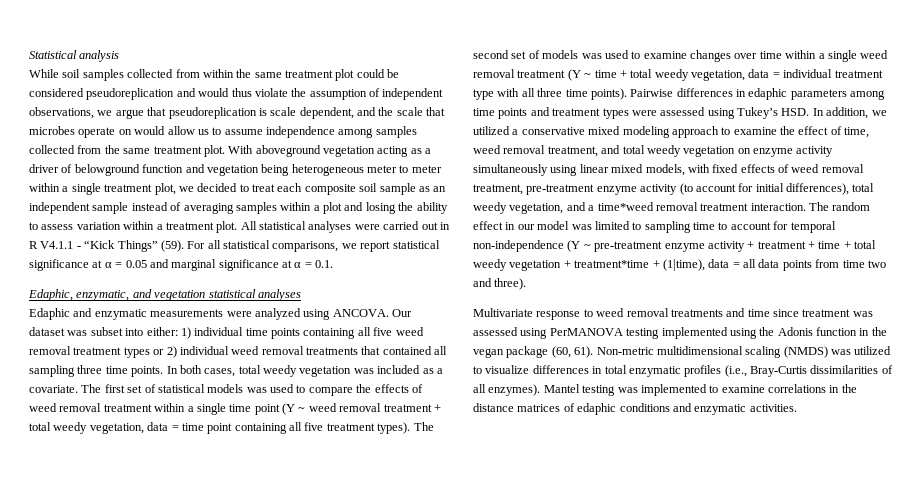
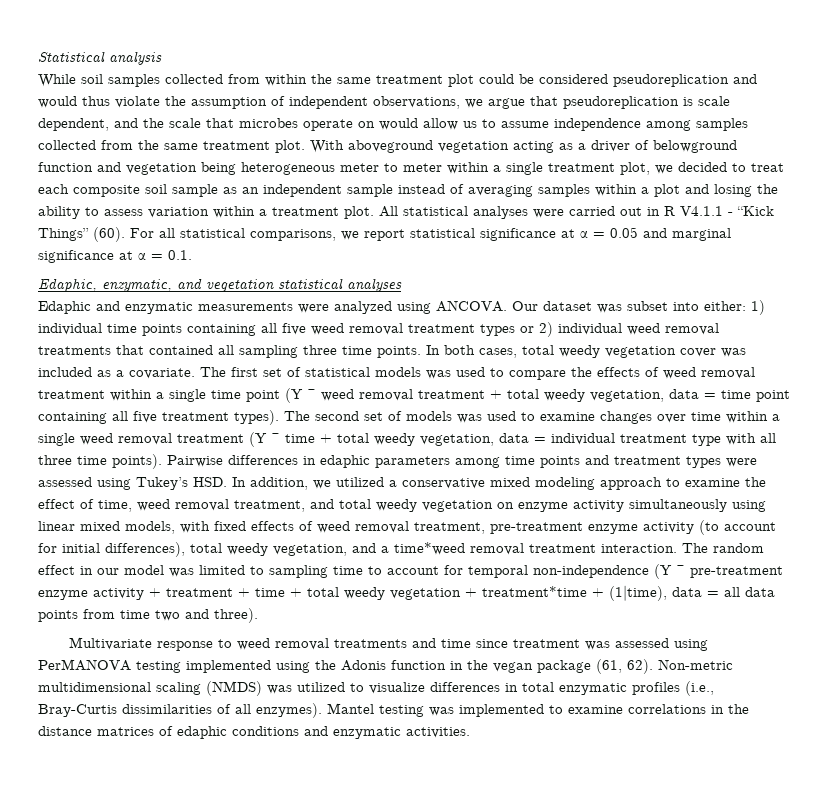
[160,240,184,252] (59). -> [93,227,125,242] (60).
(352, 371) none -> [680,348,716,357] cover
[551,346,594,358] (60, 61). -> [596,659,653,674] (61, 62).

